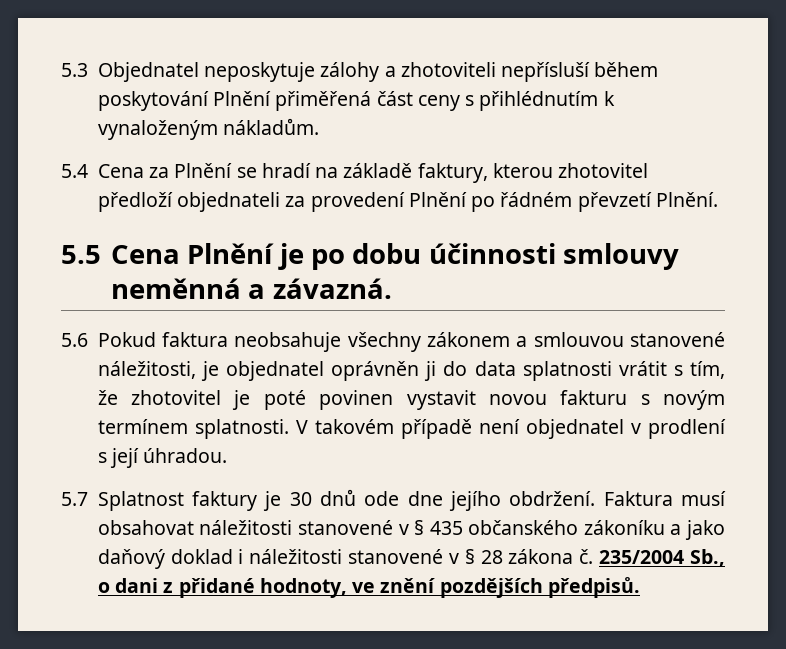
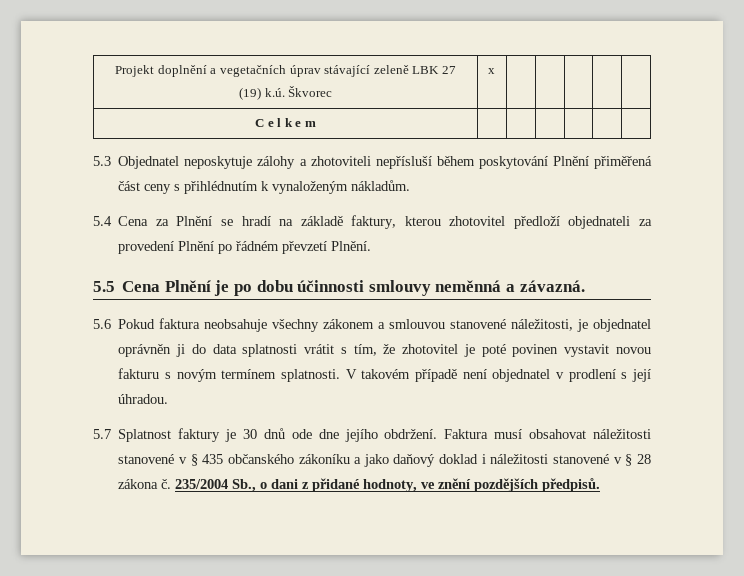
(61, 70) none -> [115,65,456,77] [238,86,333,100] [487,68,495,74] [255,118,316,127] Projekt doplnění a vegetačních úprav stávající zeleně LBK 27 (19) k.ú. Škvorec | x | | | | | // C e l k e m | | | | | | //

